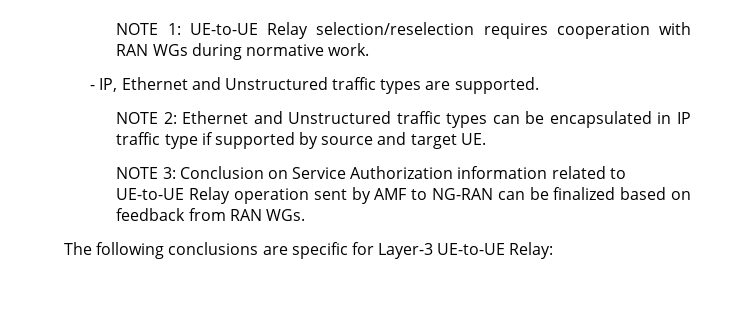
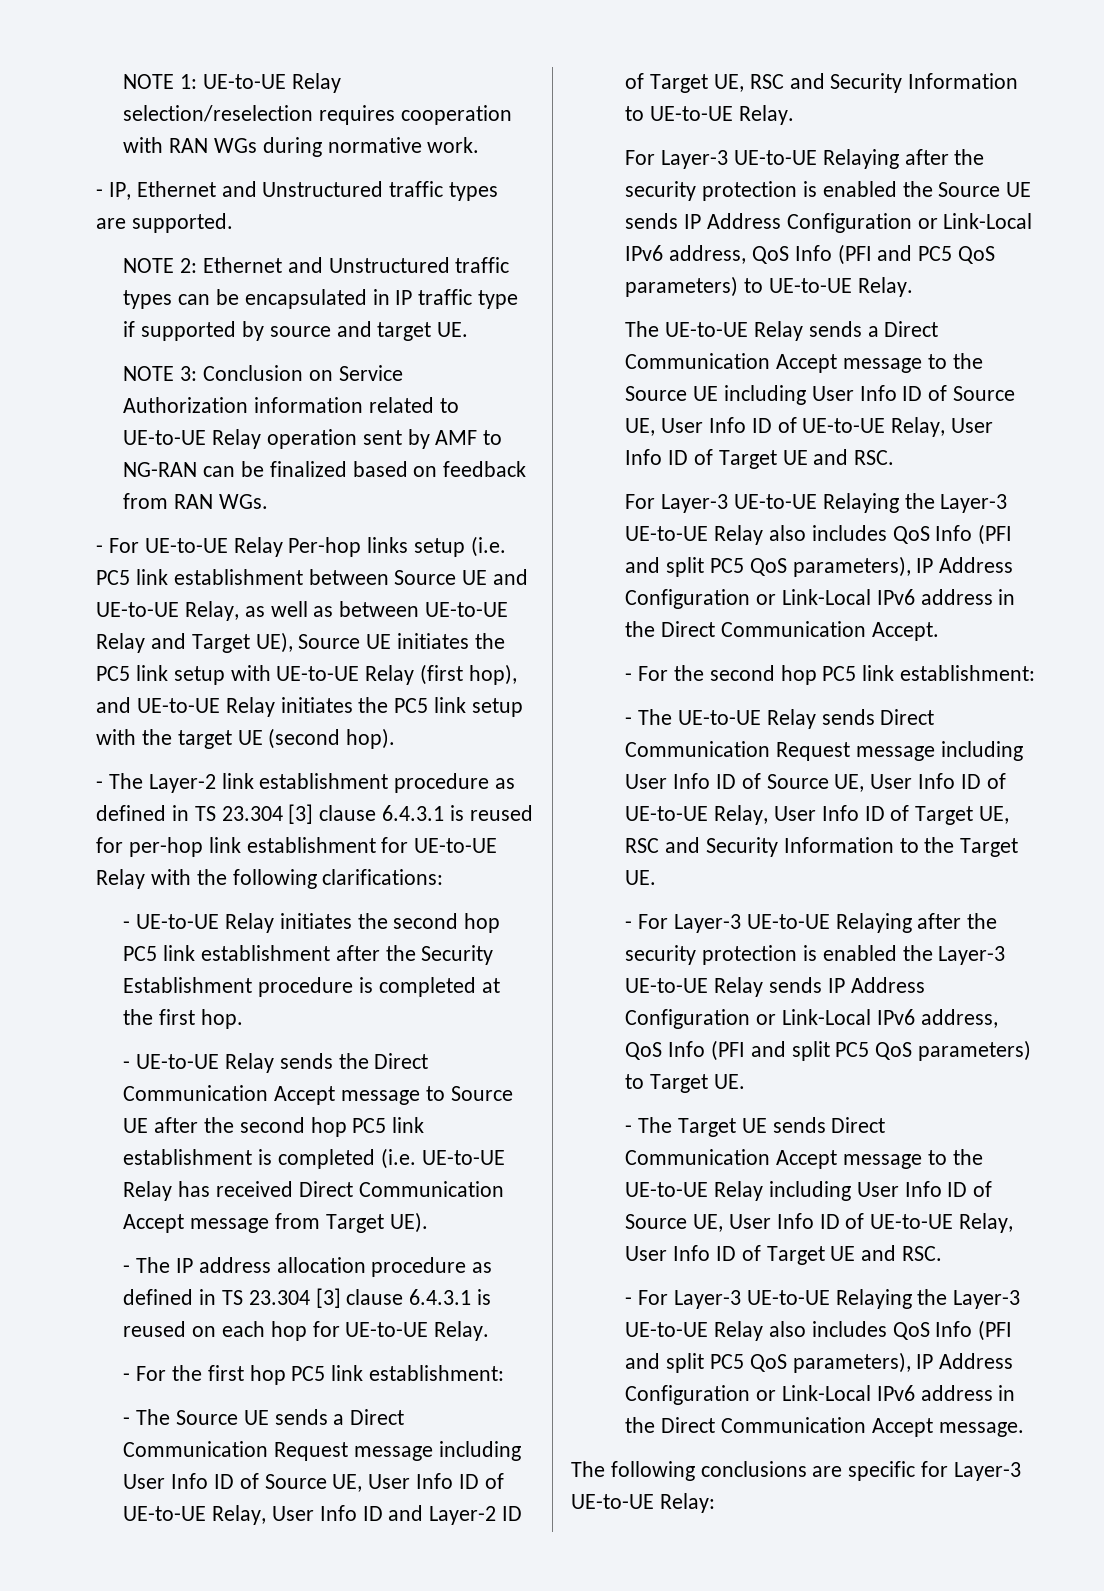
(305, 215) none -> [96,536,506,557] [96,569,528,585] [96,601,508,621] [96,632,505,653] [96,664,517,685] [96,697,523,717] [96,728,396,749] [96,773,515,793] [96,804,533,824] [96,837,498,857] [96,869,444,889] [123,913,501,933] [123,945,494,965] [123,977,500,997] [123,1009,243,1029] [123,1053,429,1073] [123,1085,513,1105] [123,1117,425,1137] [123,1148,505,1169] [123,1181,504,1201] [123,1212,428,1233] [123,1257,493,1277] [123,1288,491,1308] [123,1321,490,1341] [123,1365,504,1385] [123,1409,405,1425] [123,1441,521,1461] [123,1473,504,1492] [123,1505,522,1525] [625,73,1019,93] [625,105,794,125] [625,149,985,169] [625,181,1032,201] [625,213,1033,233] [625,244,995,265] [625,276,913,297] [625,321,939,341] [625,353,983,373] [625,385,1015,405] [625,417,993,437] [625,449,895,469] [625,493,1008,513] [625,524,1013,545] [625,556,1014,577] [625,589,1016,609] [625,621,939,641] [625,665,1035,685] [625,709,935,729] [625,741,1023,761] [625,773,1006,792] [625,805,1009,825] [625,837,1019,857] [625,870,657,885] [625,913,998,933] [625,945,1006,965] [625,977,925,997] [625,1009,998,1029] [625,1040,1031,1061] [625,1074,745,1093] [625,1117,886,1137] [625,1149,983,1169] [625,1181,993,1201] [625,1213,1013,1233] [625,1245,942,1265] [625,1289,1021,1309] [625,1320,1013,1341] [625,1352,1014,1373] [625,1385,1016,1405] [625,1417,1024,1437] // - For UE-to-UE Relay Per-hop links setup (i.e. PC5 link establishment between Source UE and UE-to-UE Relay, as well as between UE-to-UE Relay and Target UE), Source UE initiates the PC5 link setup with UE-to-UE Relay (first hop), and UE-to-UE Relay initiates the PC5 link setup with the target UE (second hop). // - The Layer-2 link establishment procedure as defined in TS 23.304 [3] clause 6.4.3.1 is reused for per-hop link establishment for UE-to-UE Relay with the following clarifications: // - UE-to-UE Relay initiates the second hop PC5 link establishment after the Security Establishment procedure is completed at the first hop. // - UE-to-UE Relay sends the Direct Communication Accept message to Source UE after the second hop PC5 link establishment is completed (i.e. UE-to-UE Relay has received Direct Communication Accept message from Target UE). // - The IP address allocation procedure as defined in TS 23.304 [3] clause 6.4.3.1 is reused on each hop for UE-to-UE Relay. // - For the first hop PC5 link establishment: // - The Source UE sends a Direct Communication Request message including User Info ID of Source UE, User Info ID of UE-to-UE Relay, User Info ID and Layer-2 ID of Target UE, RSC and Security Information to UE-to-UE Relay. // For Layer-3 UE-to-UE Relaying after the security protection is enabled the Source UE sends IP Address Configuration or Link-Local IPv6 address, QoS Info (PFI and PC5 QoS parameters) to UE-to-UE Relay. // The UE-to-UE Relay sends a Direct Communication Accept message to the Source UE including User Info ID of Source UE, User Info ID of UE-to-UE Relay, User Info ID of Target UE and RSC. // For Layer-3 UE-to-UE Relaying the Layer-3 UE-to-UE Relay also includes QoS Info (PFI and split PC5 QoS parameters), IP Address Configuration or Link-Local IPv6 address in the Direct Communication Accept. // - For the second hop PC5 link establishment: // - The UE-to-UE Relay sends Direct Communication Request message including User Info ID of Source UE, User Info ID of UE-to-UE Relay, User Info ID of Target UE, RSC and Security Information to the Target UE. // - For Layer-3 UE-to-UE Relaying after the security protection is enabled the Layer-3 UE-to-UE Relay sends IP Address Configuration or Link-Local IPv6 address, QoS Info (PFI and split PC5 QoS parameters) to Target UE. // - The Target UE sends Direct Communication Accept message to the UE-to-UE Relay including User Info ID of Source UE, User Info ID of UE-to-UE Relay, User Info ID of Target UE and RSC. // - For Layer-3 UE-to-UE Relaying the Layer-3 UE-to-UE Relay also includes QoS Info (PFI and split PC5 QoS parameters), IP Address Configuration or Link-Local IPv6 address in the Direct Communication Accept message.

